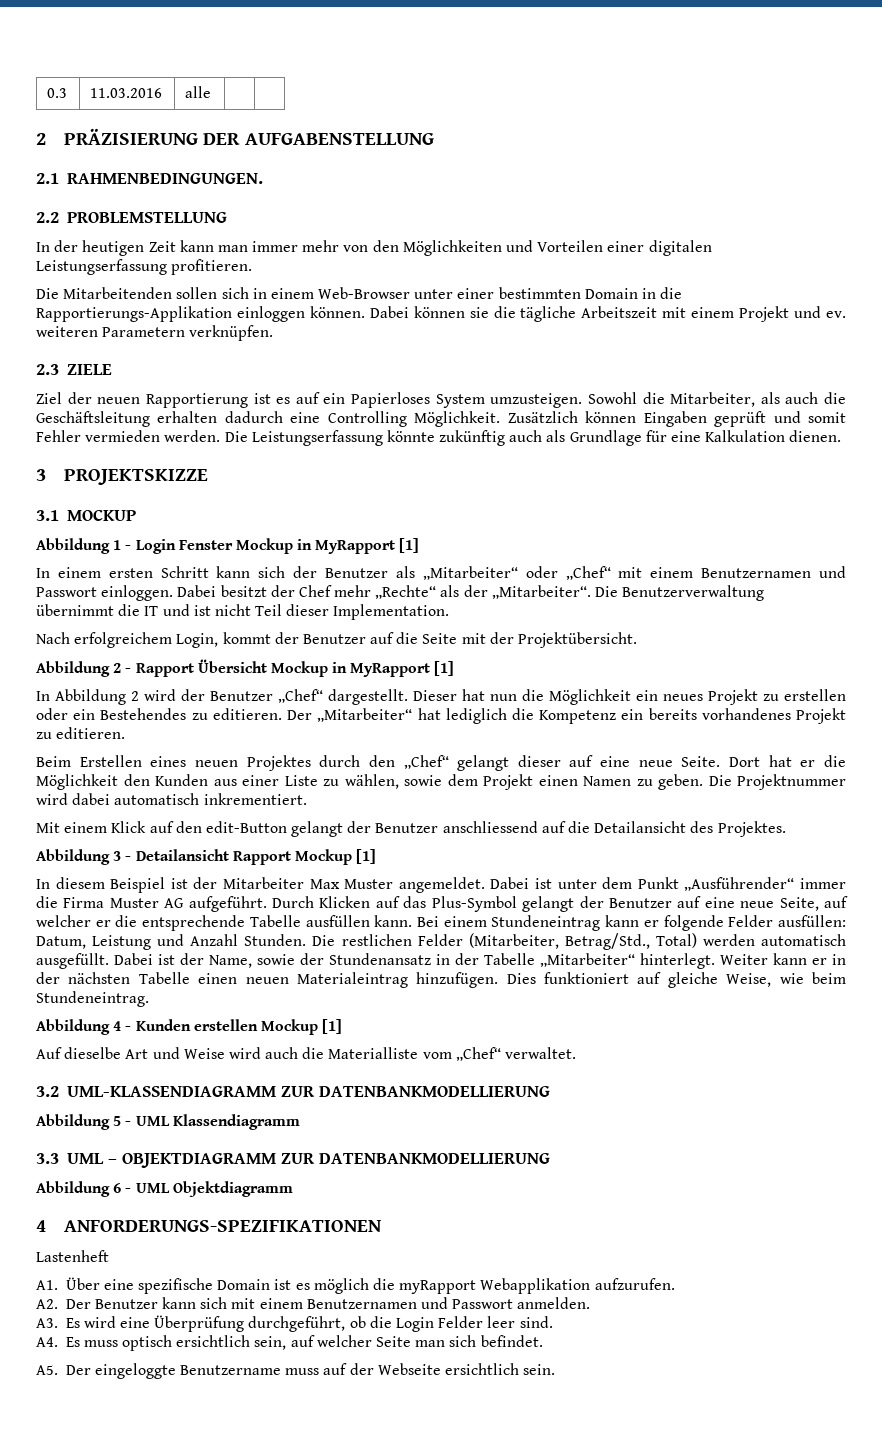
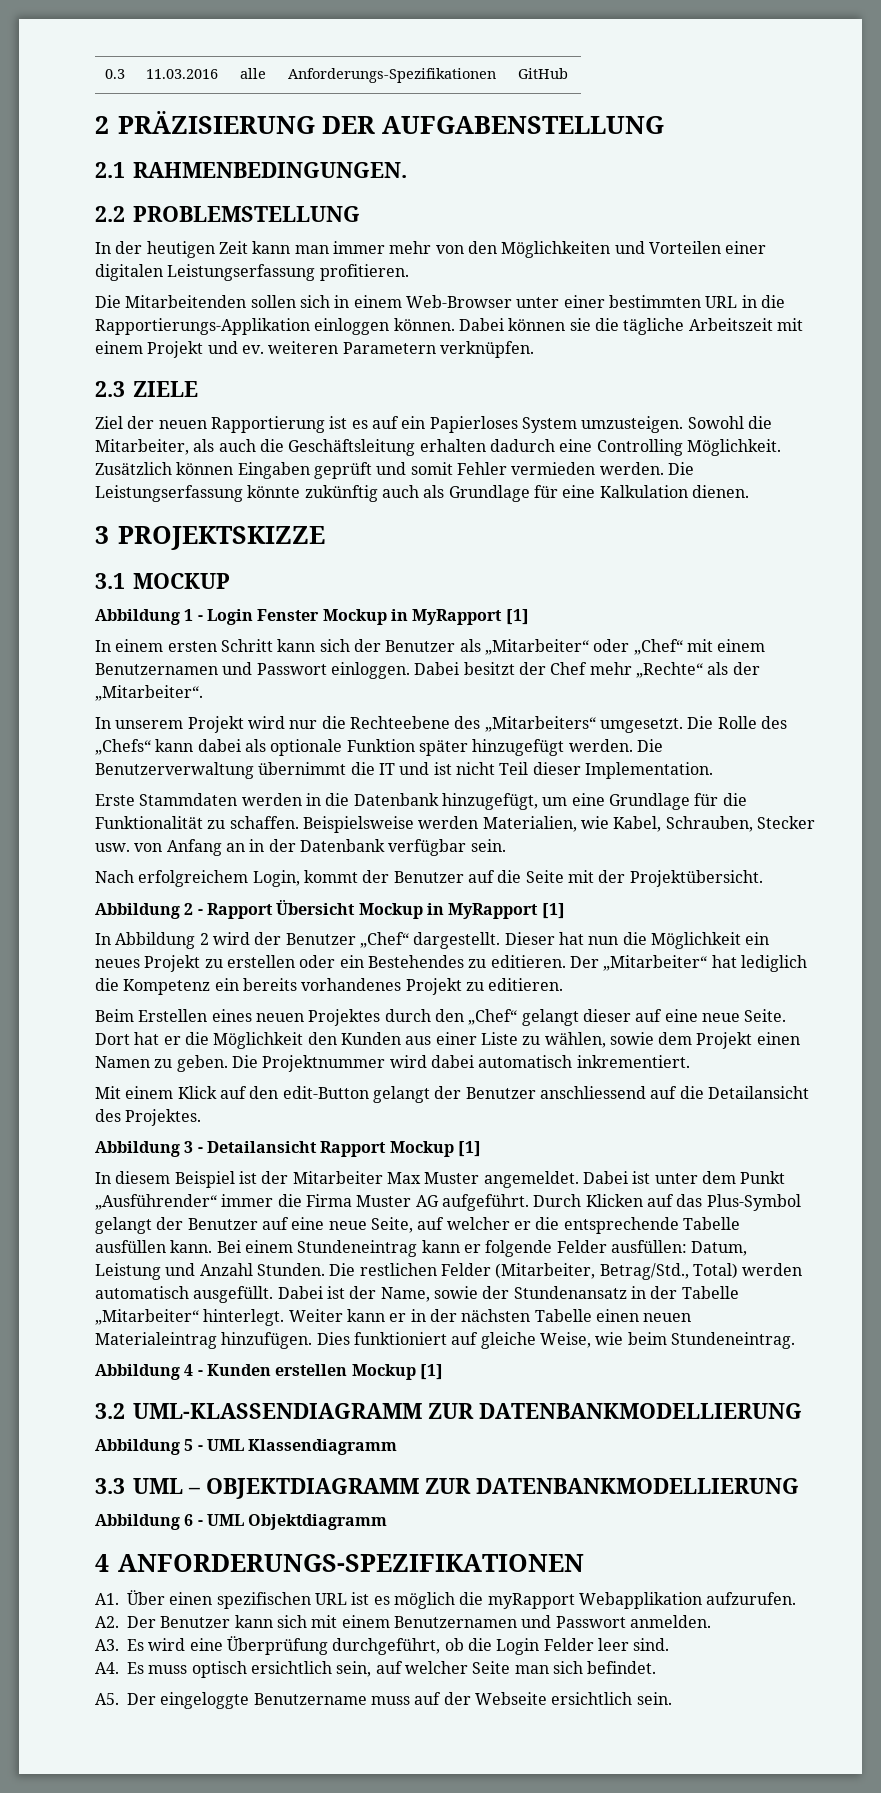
(212, 92) | -> [288,68,497,83] [518,68,569,79] Anforderungs-Spezifikationen | GitHub
[584,288,638,299] Domain -> [705,296,738,308] URL
(591, 592) none -> [95,716,787,733] [95,739,633,756] // In unserem Projekt wird nur die Rechteebene des „Mitarbeiters“ umgesetzt. Die Rolle des „Chefs“ kann dabei als optionale Funktion später hinzugefügt werden.
(450, 612) none -> [95,793,747,810] [95,816,815,833] [95,839,506,856] // Erste Stammdaten werden in die Datenbank hinzugefügt, um eine Grundlage für die Funktionalität zu schaffen. Beispielsweise werden Materialien, wie Kabel, Schrauben, Stecker usw. von Anfang an in der Datenbank verfügbar sein.
[36,1047,577,1061] // Auf dieselbe Art und Weise wird auch die Materialliste vom „Chef“ verwaltet. -> (443, 1372) none
[36,1250,109,1262] // Lastenheft -> (585, 1563) none
[103,1278,271,1294] eine spezifische Domain -> [169,1592,347,1609] einen spezifischen URL

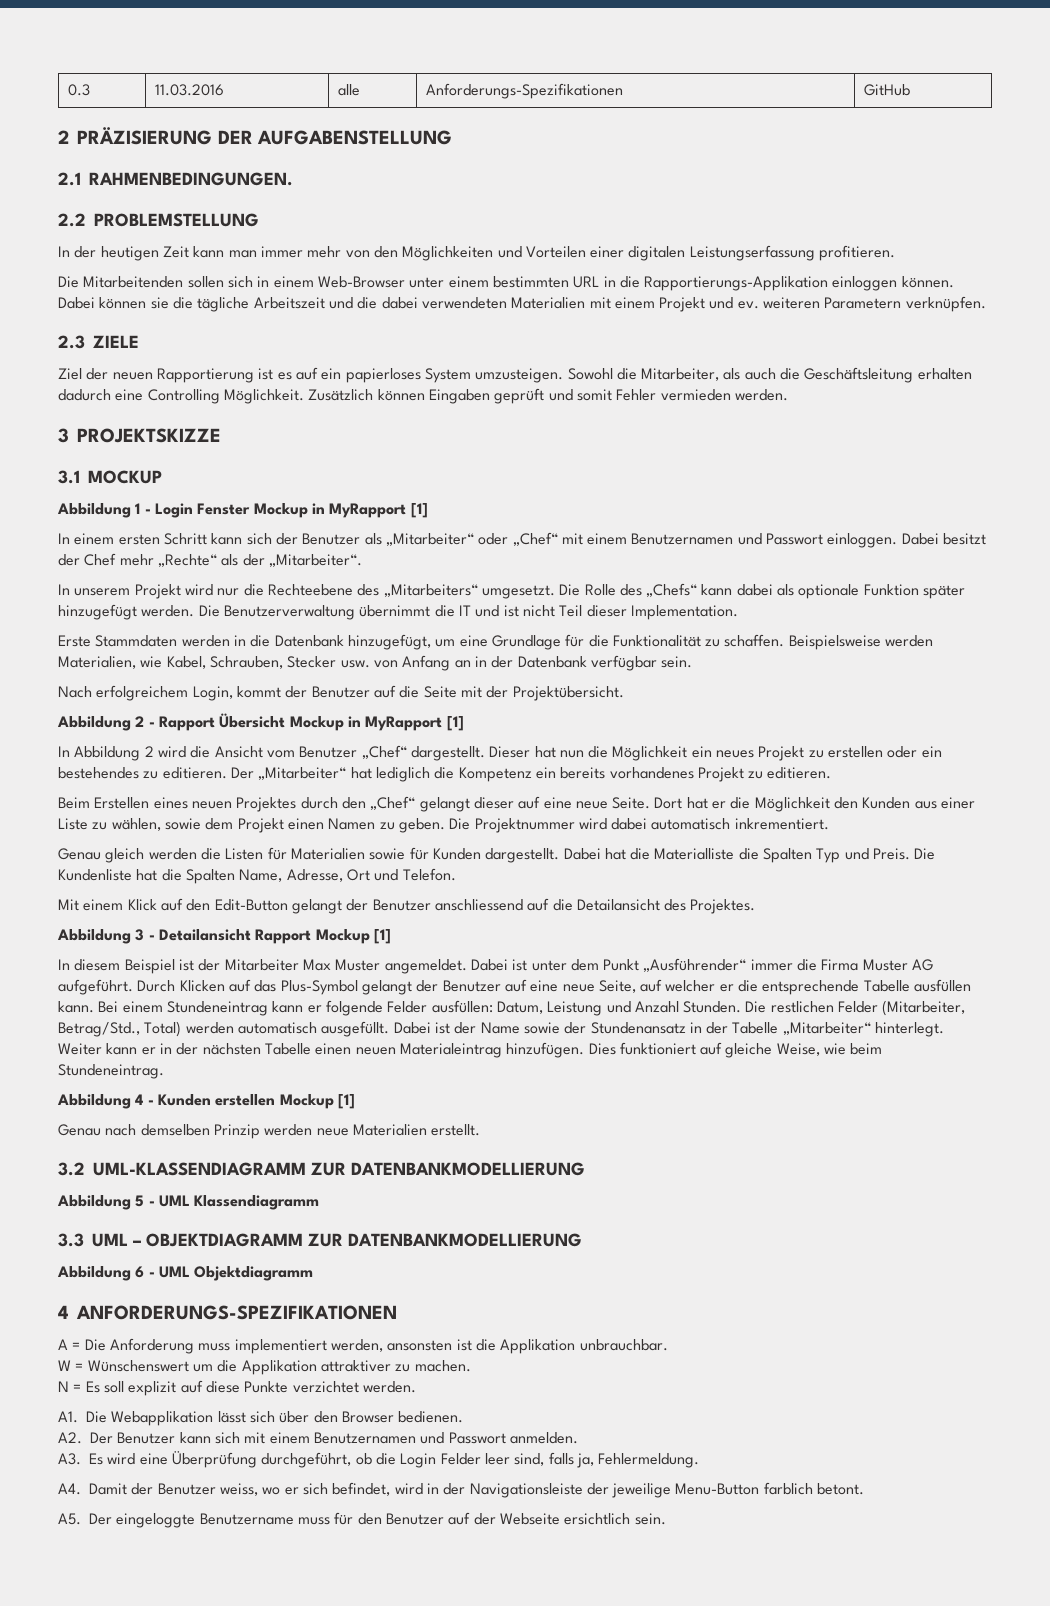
[563,295,605,308] einer -> [448,276,489,288] einem
(773, 324) none -> [328,297,586,309] und die dabei verwendeten Materialien
[429,416,518,433] Papierloses -> [345,368,421,383] papierloses
[667,462,694,475] [95,485,749,502] Die Leistungserfassung könnte zukünftig auch als Grundlage für eine Kalkulation dienen. -> (788, 395) none
[254,932,282,945] der -> [190,746,295,758] die Ansicht vom
[367,955,464,968] Bestehendes -> [58,767,139,779] bestehendes
(690, 1061) none -> [58,847,936,863] [58,868,456,884] // Genau gleich werden die Listen für Materialien sowie für Kunden dargestellt. Dabei hat die Materialliste die Spalten Typ und Preis. Die Kundenliste hat die Spalten Name, Adresse, Ort und Telefon.
[282,1086,369,1099] edit-Button -> [214,899,288,911] Edit-Button
[380,1287,430,1302] Name, -> [480,1022,520,1034] Name
(443, 1372) none -> [58,1124,481,1139] // Genau nach demselben Prinzip werden neue Materialien erstellt.
[95,1590,797,1609] A1. Über einen spezifischen URL ist es möglich die myRapport Webapplikation aufzurufen. -> [58,1338,668,1354] [58,1360,471,1375] [58,1380,416,1396] [58,1411,464,1426] A = Die Anforderung muss implementiert werden, ansonsten ist die Applikation unbrauchbar. // W = Wünschenswert um die Applikation attraktiver zu machen. // N = Es soll explizit auf diese Punkte verzichtet werden. // A1. Die Webapplikation lässt sich über den Browser bedienen.
[633,1638,670,1651] [95,1661,657,1678] sind. // A4. Es muss optisch ersichtlich sein, auf welcher Seite man sich befindet. -> [514,1452,700,1468] [58,1482,865,1498] sind, falls ja, Fehlermeldung. // A4. Damit der Benutzer weiss, wo er sich befindet, wird in der Navigationsleiste der jeweilige Menu-Button farblich betont.
(410, 1700) none -> [334,1512,444,1525] für den Benutzer

